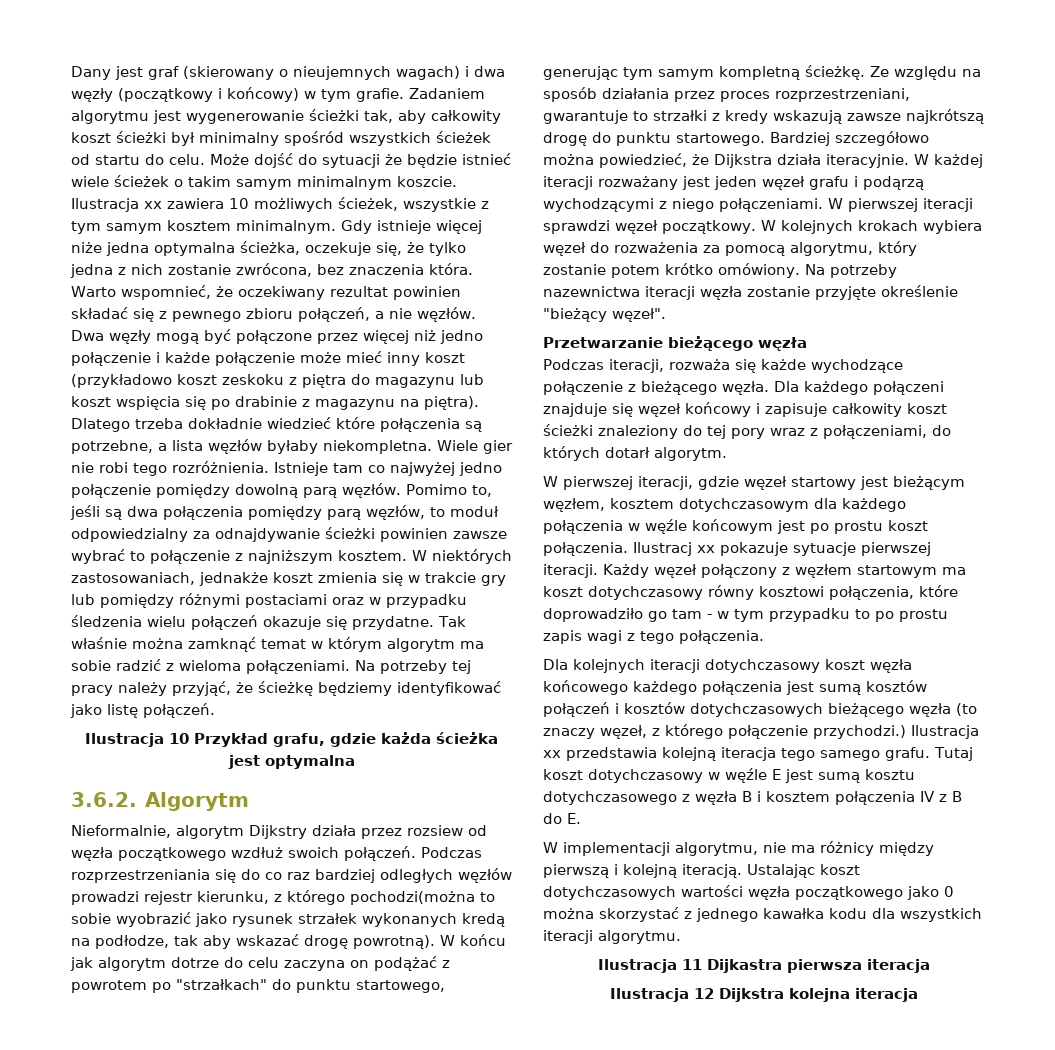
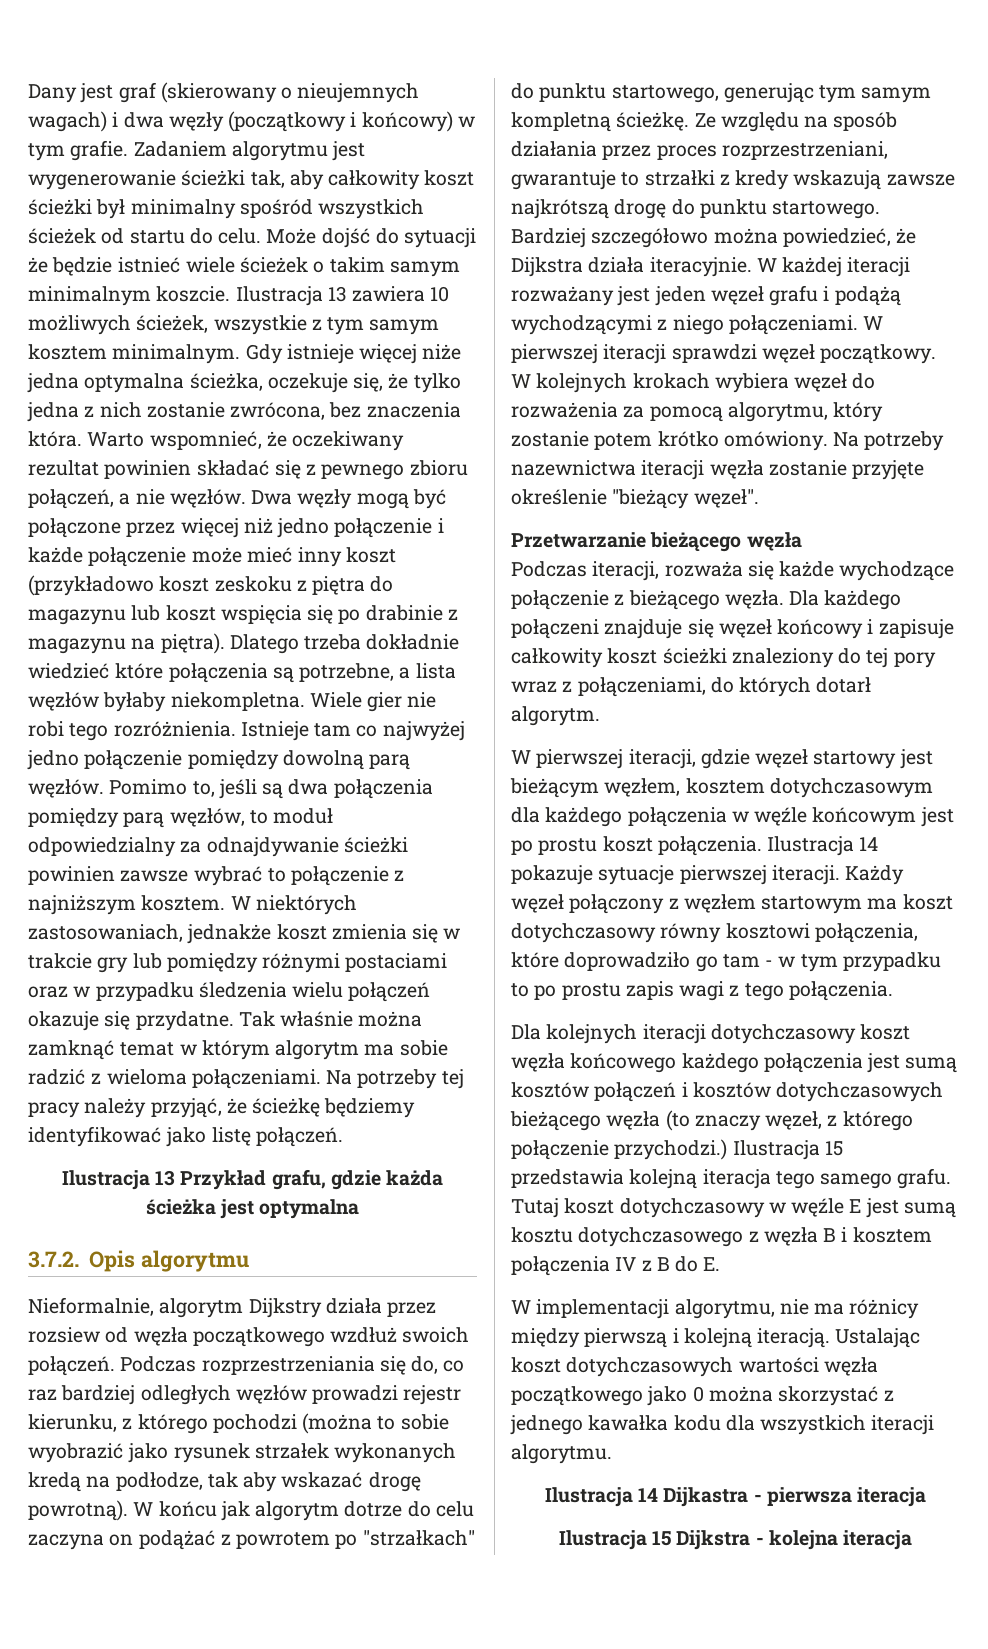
[144,201,162,209] xx -> [327,286,347,302] 13
[169,733,189,744] 10 -> [155,1170,176,1186] 13
[71,792,249,811] 3.6.2. Algorytm -> [28,1250,249,1272] 3.7.2. Opis algorytmu
[241,869,260,880] do -> [411,1356,439,1374] do,
[350,891,475,905] pochodzi(można -> [212,1413,373,1434] pochodzi (można
[863,176,924,190] podąrzą -> [834,286,901,306] podążą
[633,542,715,556] Ilustracj xx -> [767,836,879,856] Ilustracja 14
[543,750,561,758] xx -> [824,1141,843,1156] 15
[681,959,782,973] 11 Dijkastra -> [638,1487,762,1507] 14 Dijkastra -
[693,988,784,1002] 12 Dijkstra -> [652,1530,764,1550] 15 Dijkstra -

